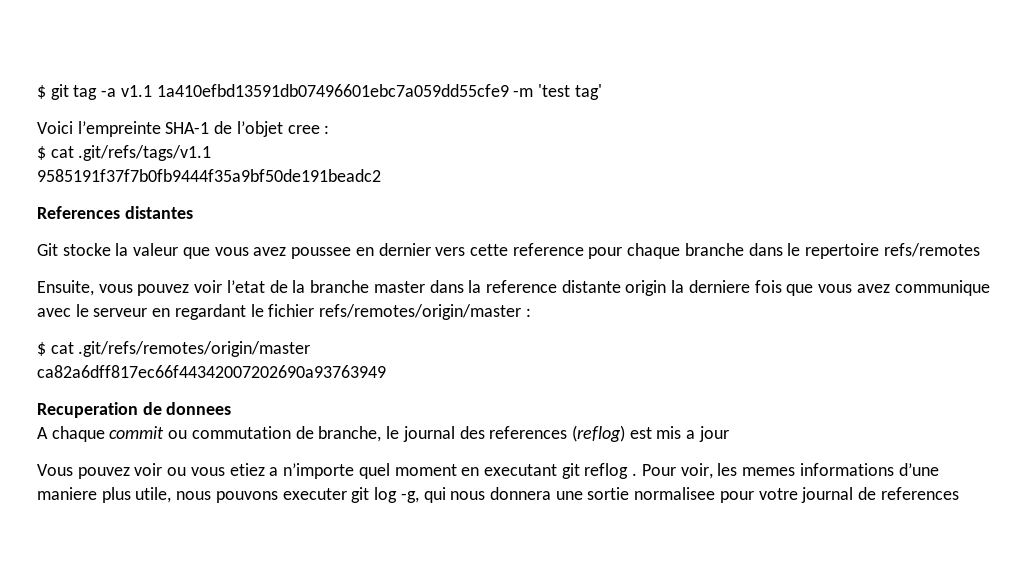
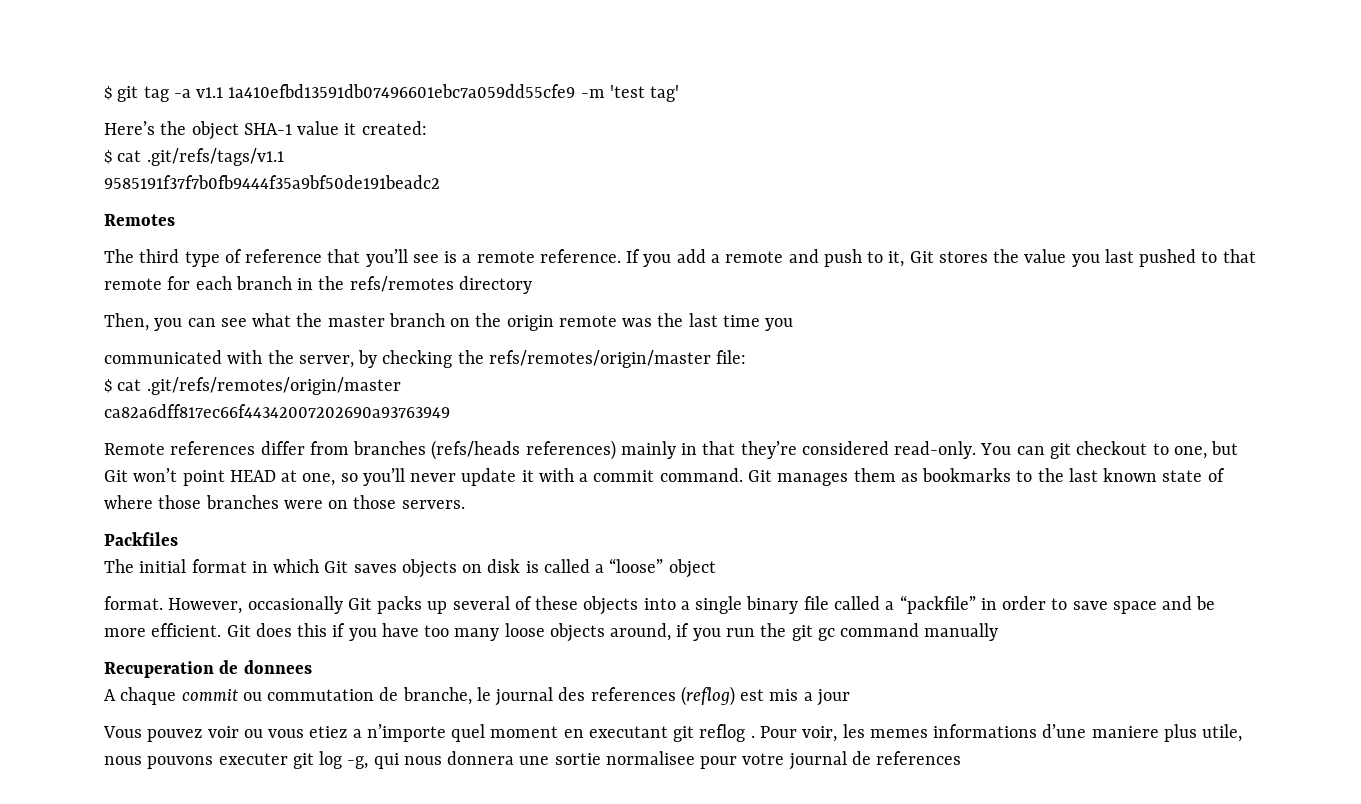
[37,121,330,137] [37,145,212,161] [37,169,381,182] [37,206,193,219] [37,243,980,259] [37,280,990,296] [37,304,531,320] [37,341,311,357] [37,365,386,378] Voici l’empreinte SHA-1 de l’objet cree : // $ cat .git/refs/tags/v1.1 // 9585191f37f7b0fb9444f35a9bf50de191beadc2 // References distantes // Git stocke la valeur que vous avez poussee en dernier vers cette reference pour chaque branche dans le repertoire refs/remotes // Ensuite, vous pouvez voir l’etat de la branche master dans la reference distante origin la derniere fois que vous avez communique avec le serveur en regardant le fichier refs/remotes/origin/master : // $ cat .git/refs/remotes/origin/master // ca82a6dff817ec66f44342007202690a93763949 -> [104,121,427,140] [104,148,284,166] [104,175,440,189] [104,214,175,226] [104,249,1256,267] [104,276,532,294] [104,313,794,331] [104,350,747,368] [104,377,401,395] [104,404,450,418] [104,440,1239,460] [104,468,1225,486] [104,495,465,509] [104,532,178,546] [104,558,716,578] [104,595,1216,615] [104,623,999,642] Here’s the object SHA-1 value it created: // $ cat .git/refs/tags/v1.1 // 9585191f37f7b0fb9444f35a9bf50de191beadc2 // Remotes // The third type of reference that you’ll see is a remote reference. If you add a remote and push to it, Git stores the value you last pushed to that remote for each branch in the refs/remotes directory // Then, you can see what the master branch on the origin remote was the last time you // communicated with the server, by checking the refs/remotes/origin/master file: // $ cat .git/refs/remotes/origin/master // ca82a6dff817ec66f44342007202690a93763949 // Remote references differ from branches (refs/heads references) mainly in that they’re considered read-only. You can git checkout to one, but Git won’t point HEAD at one, so you’ll never update it with a commit command. Git manages them as bookmarks to the last known state of where those branches were on those servers. // Packfiles // The initial format in which Git saves objects on disk is called a “loose” object // format. However, occasionally Git packs up several of these objects into a single binary file called a “packfile” in order to save space and be more efficient. Git does this if you have too many loose objects around, if you run the git gc command manually

